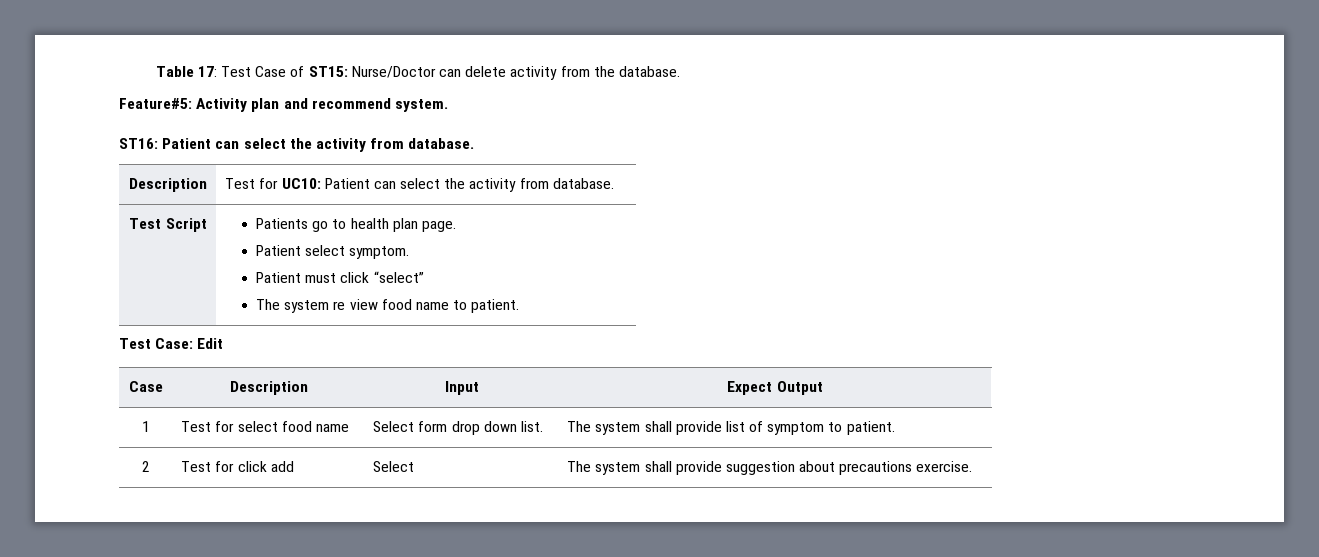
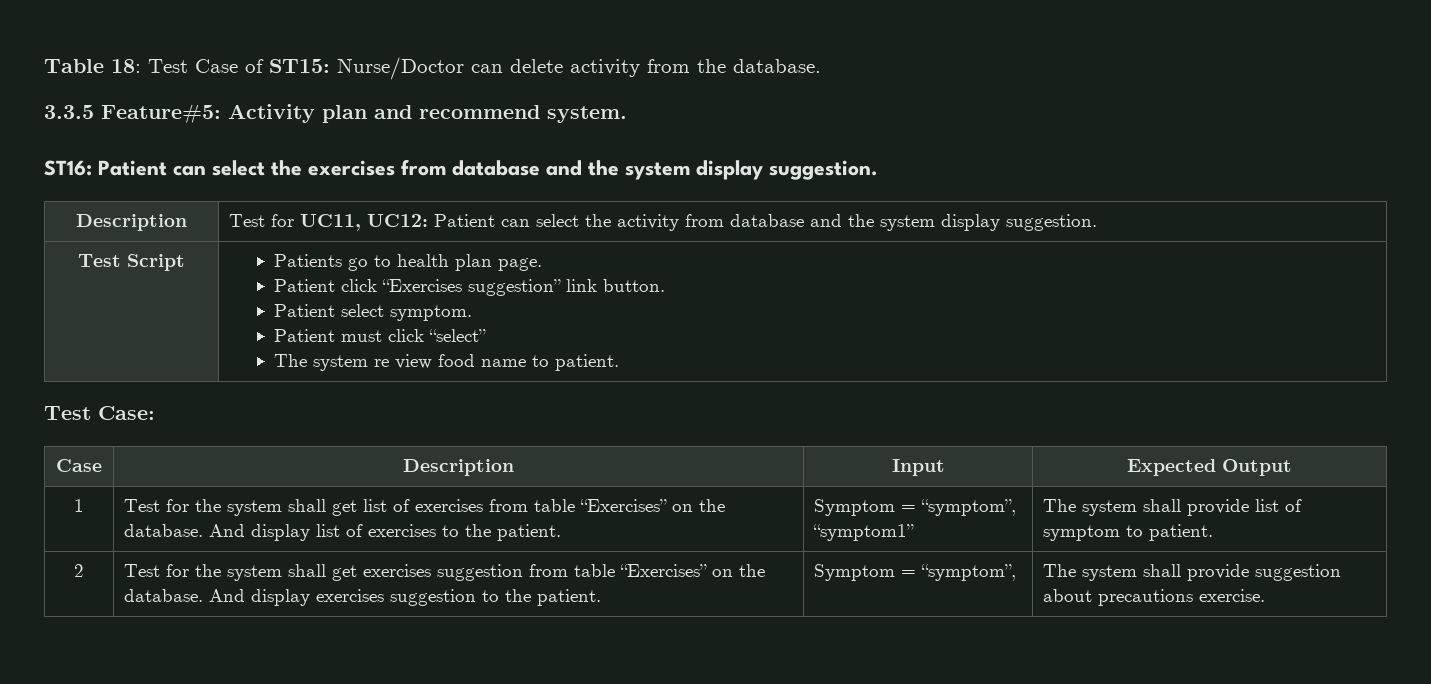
[197,66,217,77] 17: -> [111,59,141,73] 18:
(680, 71) none -> [44,105,94,119] 3.3.5
[315,138,475,152] activity from database. -> [308,159,878,180] exercises from database and the system display suggestion.
[281,178,614,192] UC10: Patient can select the activity from database. -> [300,214,1098,231] UC11, UC12: Patient can select the activity from database and the system display suggestion.
(457, 226) none -> [274,279,666,296] // Patient click “Exercises suggestion” link button.
[197,338,224,349] Edit -> (155, 413) none
[727,381,773,395] Expect -> [1127,459,1216,476] Expected
[237,421,349,432] [373,421,543,435] select food name | Select form drop down list. -> [195,499,726,516] [124,524,562,541] [814,499,1017,516] [813,524,915,541] the system shall get list of exercises from table “Exercises” on the database. And display list of exercises to the patient. | Symptom = “symptom”, “symptom1”
[237,461,294,472] [373,461,415,472] click add | Select -> [195,564,766,581] [124,589,602,606] [814,564,1017,581] the system shall get exercises suggestion from table “Exercises” on the database. And display exercises suggestion to the patient. | Symptom = “symptom”,

